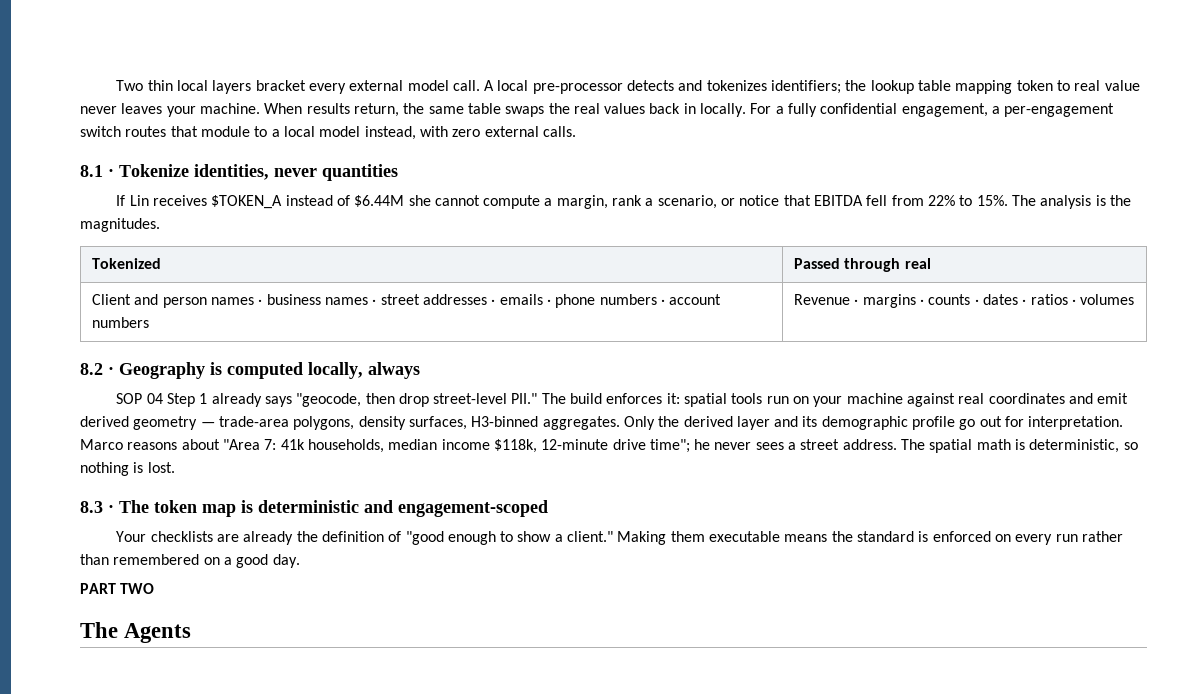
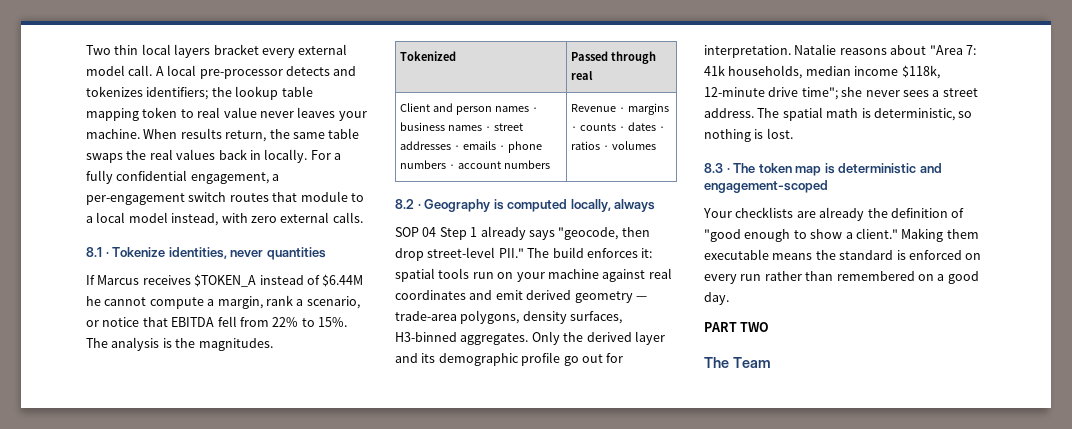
[129,195,149,206] Lin -> [97,275,140,285] Marcus
[408,195,431,206] she -> [86,296,101,306] he
[80,439,123,450] Marco -> [794,44,837,55] Natalie
[694,439,711,450] he -> [841,87,863,97] she
[124,623,192,643] Agents -> [732,357,771,368] Team

